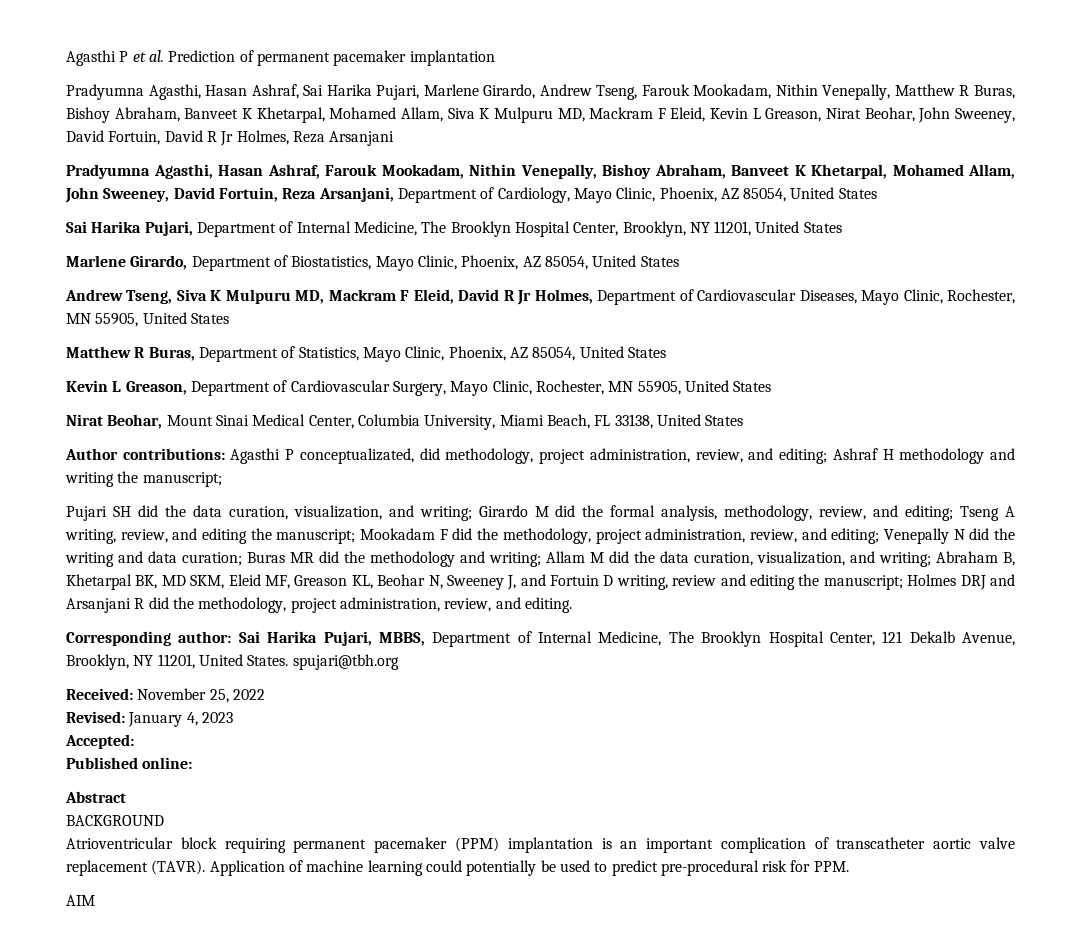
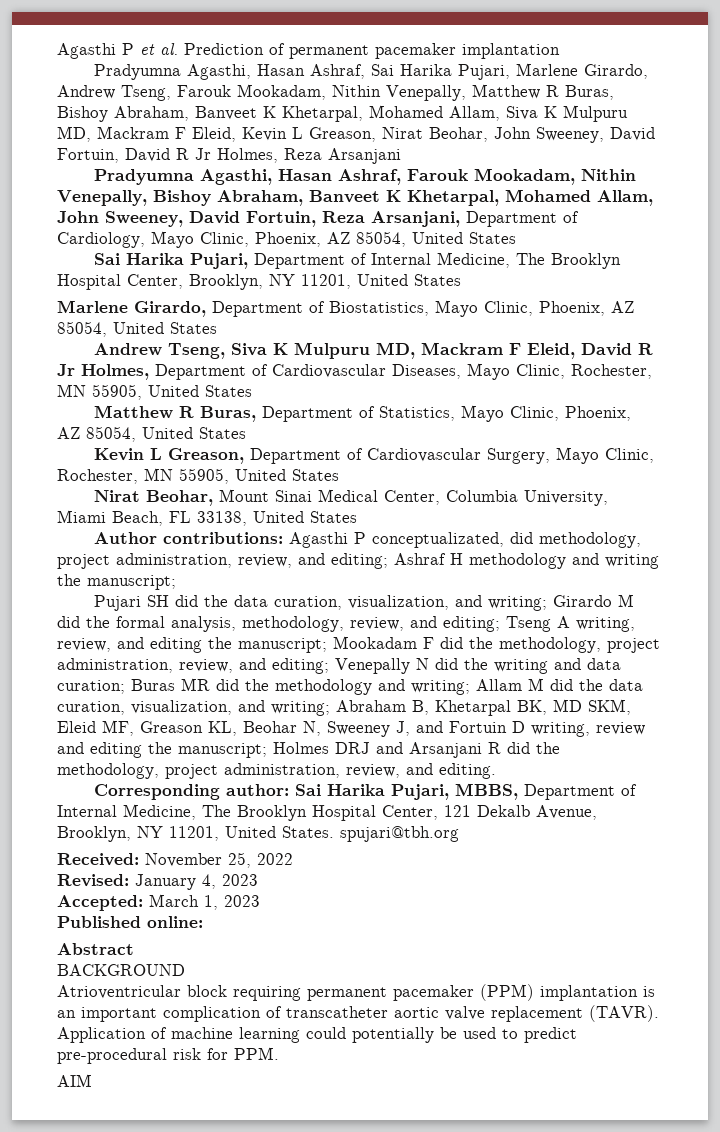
(134, 741) none -> [149,894,260,910] March 1, 2023

